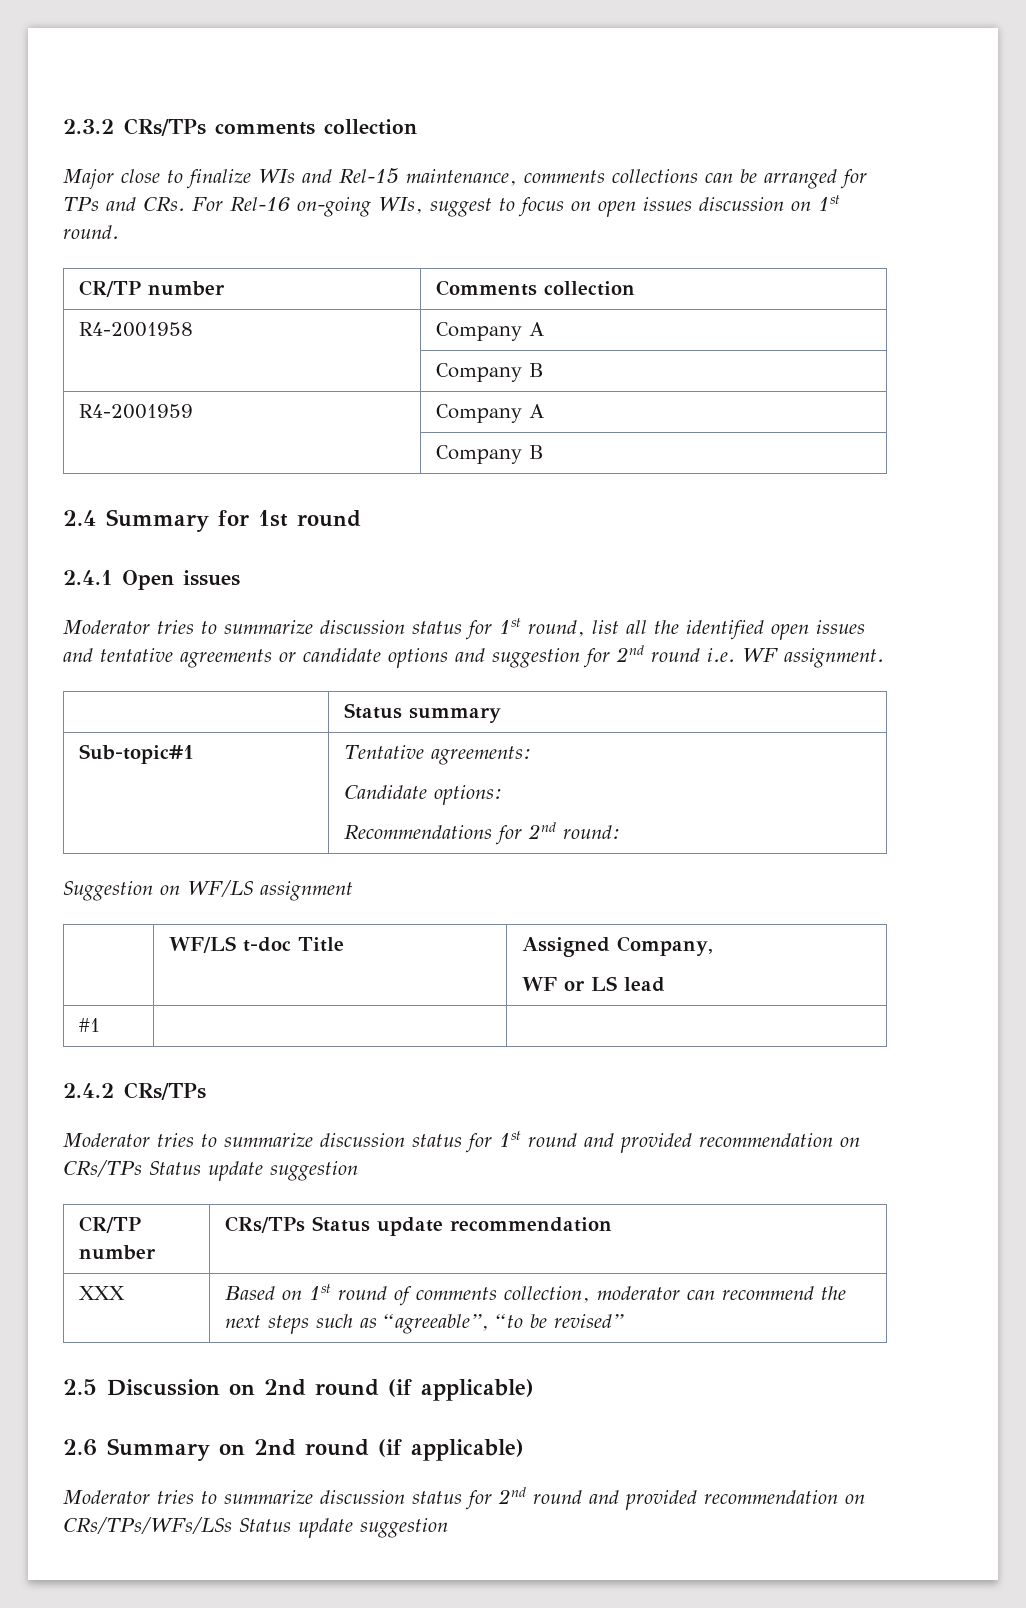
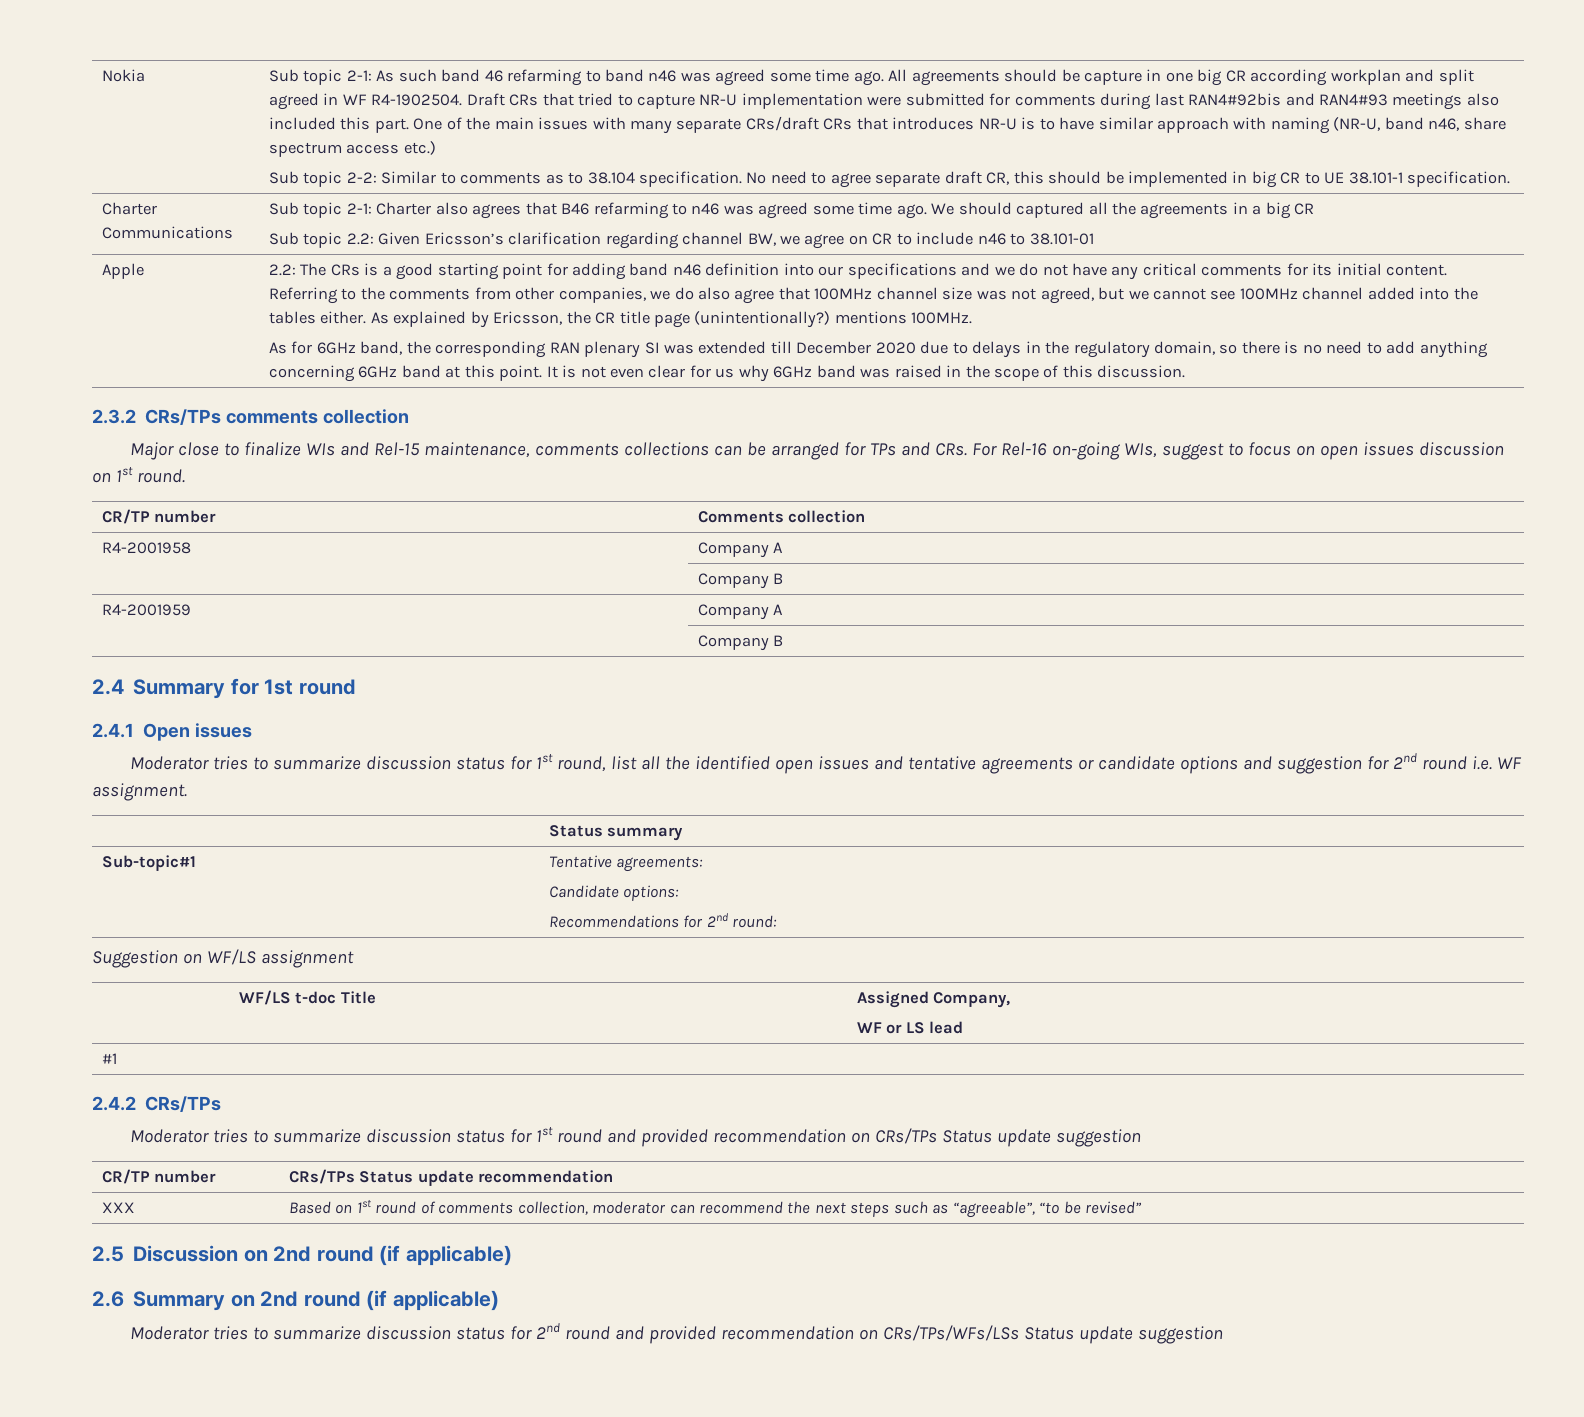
(63, 126) none -> [101,69,145,82] [268,69,1474,86] [268,93,1499,110] [268,116,1506,134] [268,141,436,157] [268,171,1511,188] [101,202,157,215] [101,226,233,239] [268,202,1315,219] [268,232,1094,249] [101,263,144,279] [268,263,1448,280] [268,287,1478,304] [268,311,973,328] [268,341,1488,358] [268,365,1186,382] Nokia | Sub topic 2-1: As such band 46 refarming to band n46 was agreed some time ago. All agreements should be capture in one big CR according workplan and split agreed in WF R4-1902504. Draft CRs that tried to capture NR-U implementation were submitted for comments during last RAN4#92bis and RAN4#93 meetings also included this part. One of the main issues with many separate CRs/draft CRs that introduces NR-U is to have similar approach with naming (NR-U, band n46, share spectrum access etc.) // Sub topic 2-2: Similar to comments as to 38.104 specification. No need to agree separate draft CR, this should be implemented in big CR to UE 38.101-1 specification. // Charter Communications | Sub topic 2-1: Charter also agrees that B46 refarming to n46 was agreed some time ago. We should captured all the agreements in a big CR // Sub topic 2.2: Given Ericsson’s clarification regarding channel BW, we agree on CR to include n46 to 38.101-01 // Apple | 2.2: The CRs is a good starting point for adding band n46 definition into our specifications and we do not have any critical comments for its initial content. Referring to the comments from other companies, we do also agree that 100MHz channel size was not agreed, but we cannot see 100MHz channel added into the tables either. As explained by Ericsson, the CR title page (unintentionally?) mentions 100MHz. // As for 6GHz band, the corresponding RAN plenary SI was extended till December 2020 due to delays in the regulatory domain, so there is no need to add anything concerning 6GHz band at this point. It is not even clear for us why 6GHz band was raised in the scope of this discussion. //

